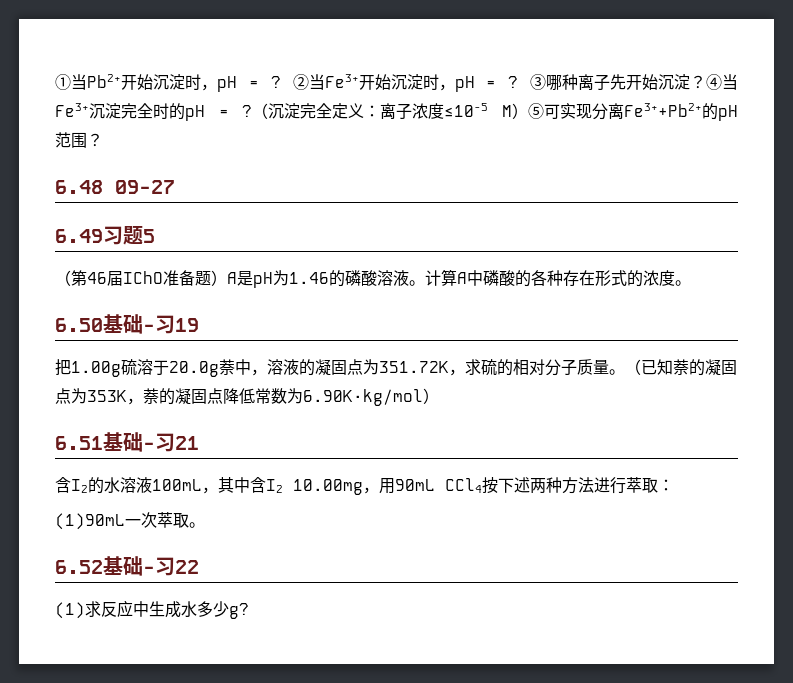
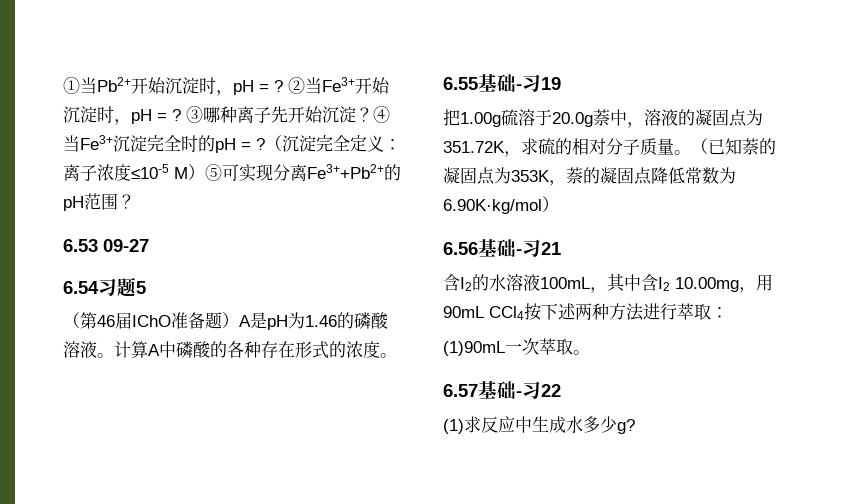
[55,180,103,194] 6.48 -> [63,239,98,252] 6.53
[55,229,103,243] 6.49 -> [63,281,99,294] 6.54
[55,318,103,332] 6.50 -> [443,77,478,90] 6.55
[55,436,103,450] 6.51 -> [443,242,478,255] 6.56
[55,560,103,574] 6.52 -> [443,384,478,397] 6.57

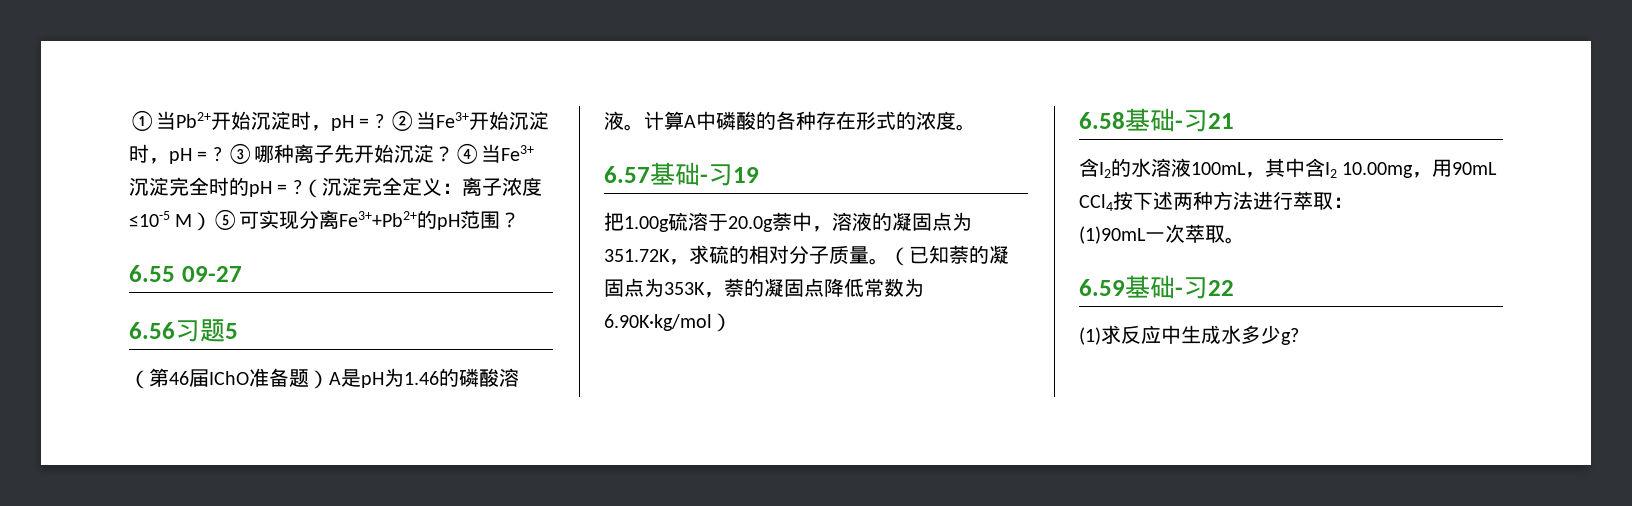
[63,239,98,252] 6.53 -> [129,265,175,282] 6.55
[63,281,99,294] 6.54 -> [129,322,175,339] 6.56
[443,77,478,90] 6.55 -> [604,166,650,183] 6.57
[443,242,478,255] 6.56 -> [1079,112,1125,129] 6.58
[443,384,478,397] 6.57 -> [1079,279,1125,296] 6.59

